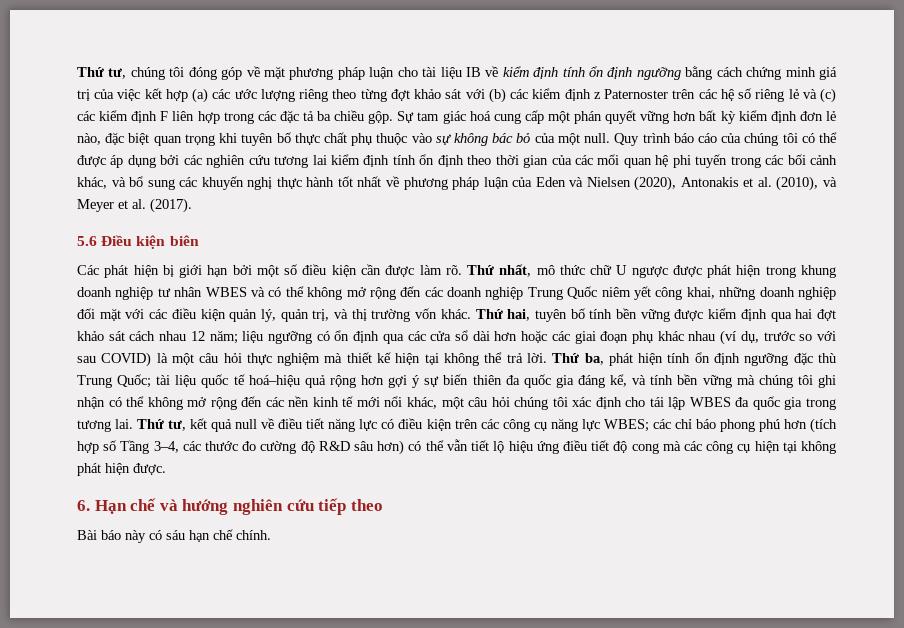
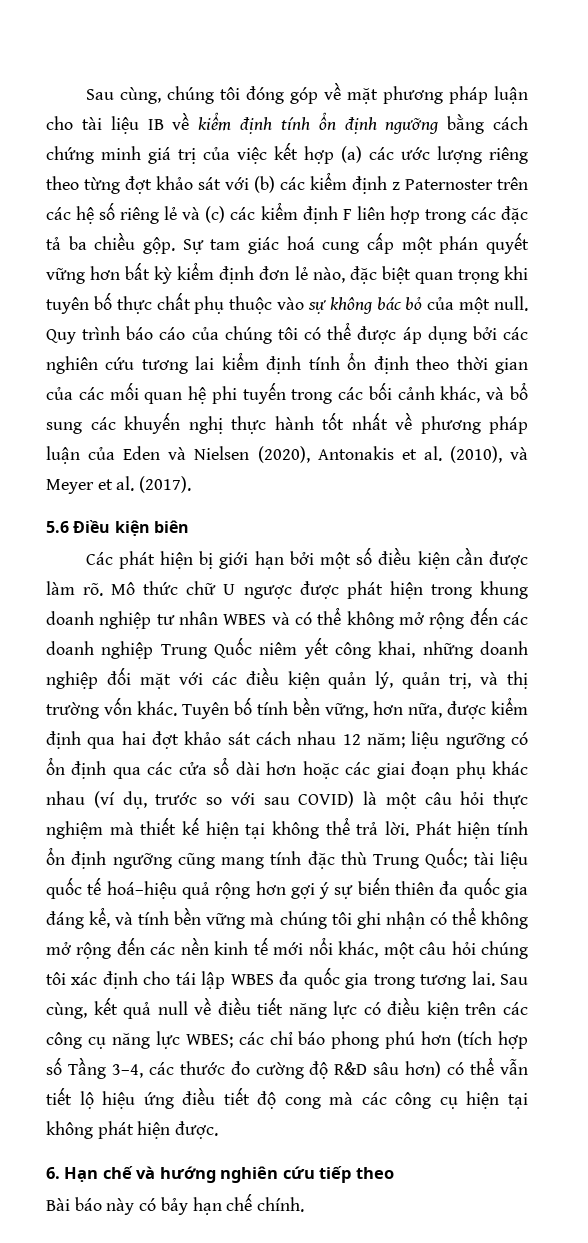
[77,67,127,79] Thứ tư, -> [85,87,161,104] Sau cùng,
[467,264,555,277] Thứ nhất, mô -> [111,582,136,595] Mô
[475,308,670,322] Thứ hai, tuyên bố tính bền vững -> [182,697,442,719] Tuyên bố tính bền vững, hơn nữa,
[552,353,633,366] Thứ ba, phát -> [415,821,452,835] Phát
(789, 359) none -> [177,851,302,869] cũng mang tính
[137,419,187,431] Thứ tư, -> [499,974,528,985] [46,1002,87,1019] Sau cùng,
[166,530,185,540] sáu -> [160,1197,188,1215] bảy

